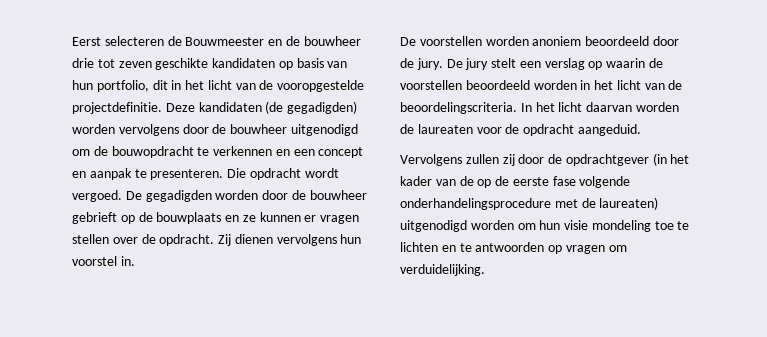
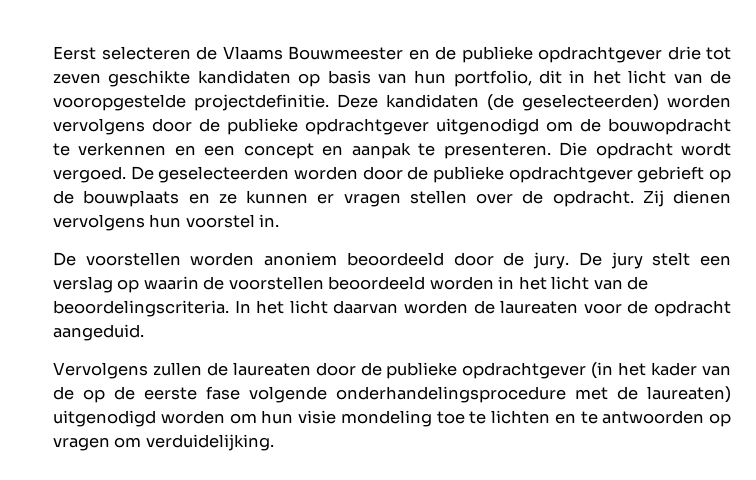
(182, 41) none -> [222,46,283,60] Vlaams
[303,36,361,46] bouwheer -> [461,46,662,63] publieke opdrachtgever
[287,101,358,114] gegadigden) -> [522,94,659,111] geselecteerden)
[230,124,288,134] bouwheer -> [227,118,429,135] publieke opdrachtgever
[145,190,212,202] gegadigden -> [158,166,290,183] geselecteerden
[309,190,367,200] bouwheer -> [433,166,633,183] publieke opdrachtgever
[502,154,563,166] zij door de -> [206,362,458,379] de laureaten door de publieke

